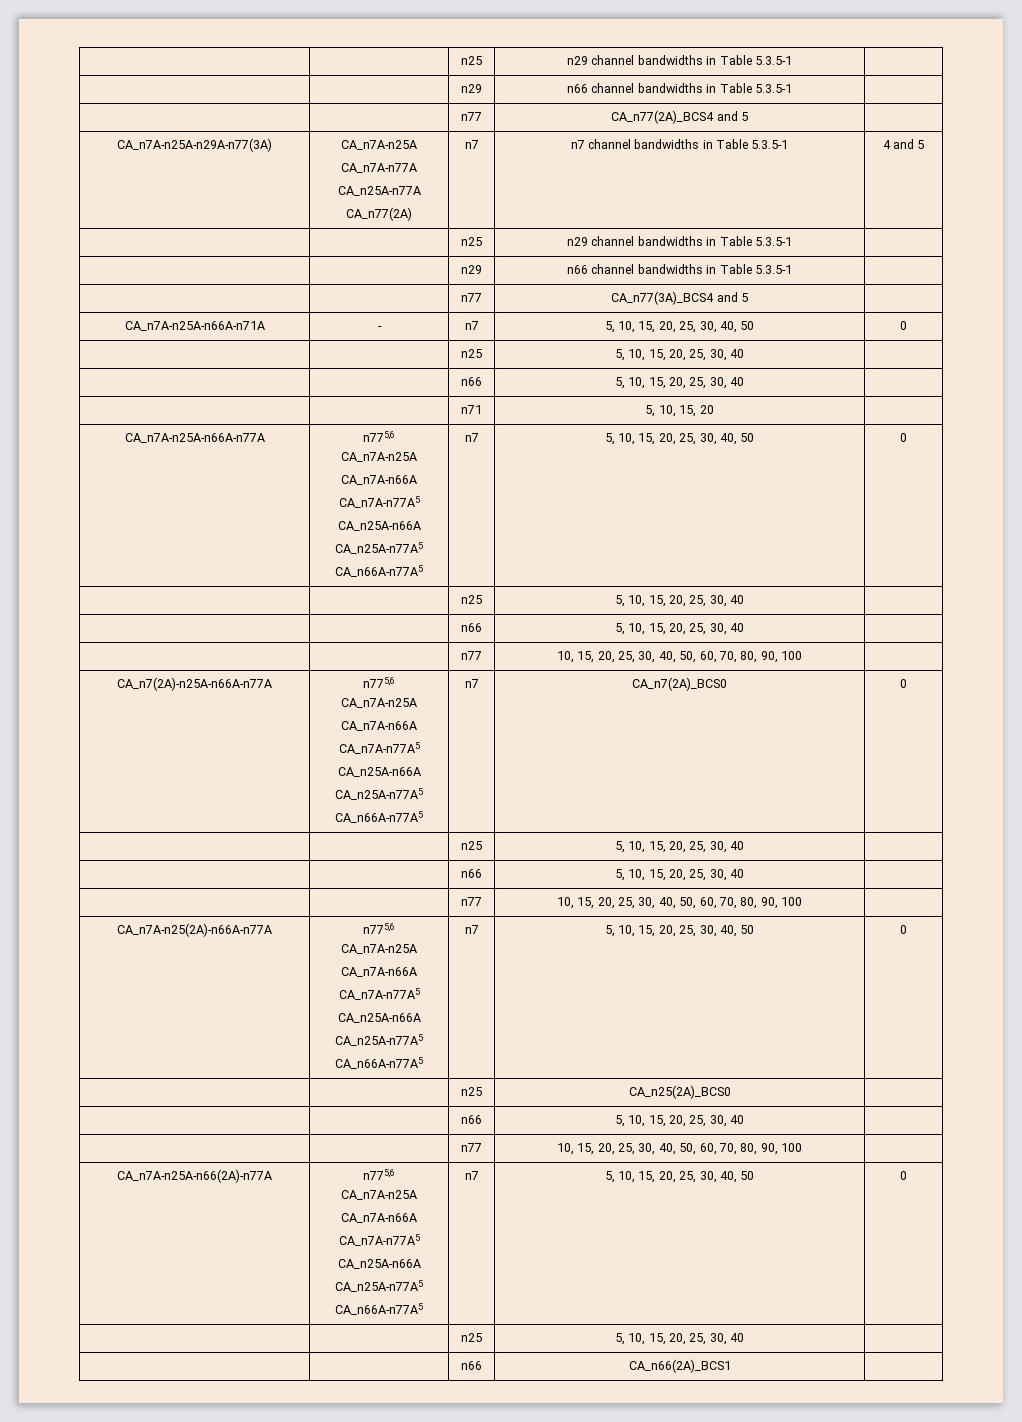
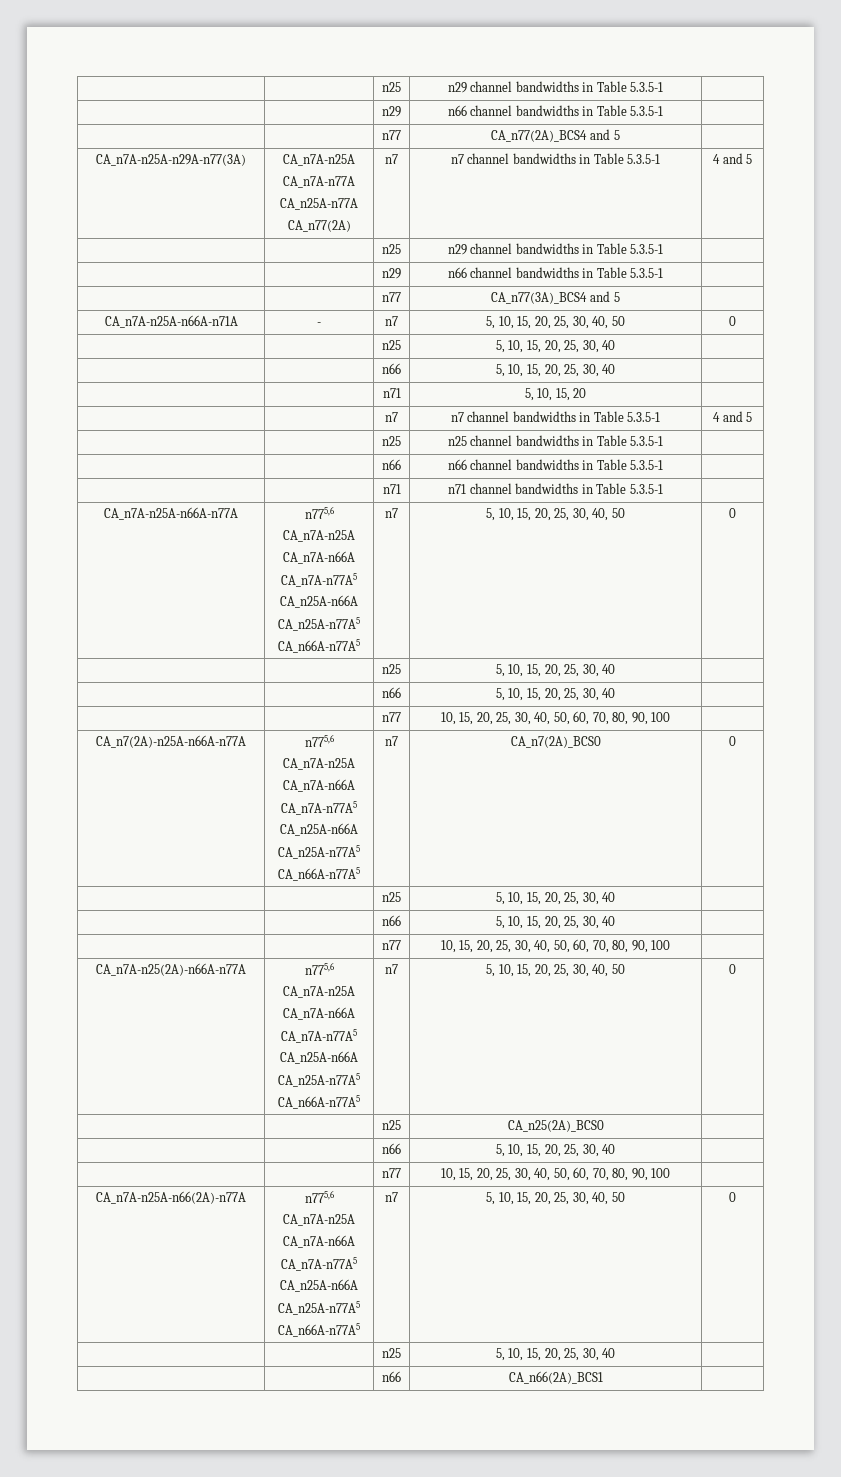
(714, 409) none -> [385,412,398,422] [450,411,661,422] [712,411,753,422] [382,436,401,446] [447,435,664,446] [382,459,401,470] [447,459,664,470] [382,484,401,494] [448,483,663,494] // | | n7 | n7 channel bandwidths in Table 5.3.5-1 | 4 and 5 // | | n25 | n25 channel bandwidths in Table 5.3.5-1 | // | | n66 | n66 channel bandwidths in Table 5.3.5-1 | // | | n71 | n71 channel bandwidths in Table 5.3.5-1 |

